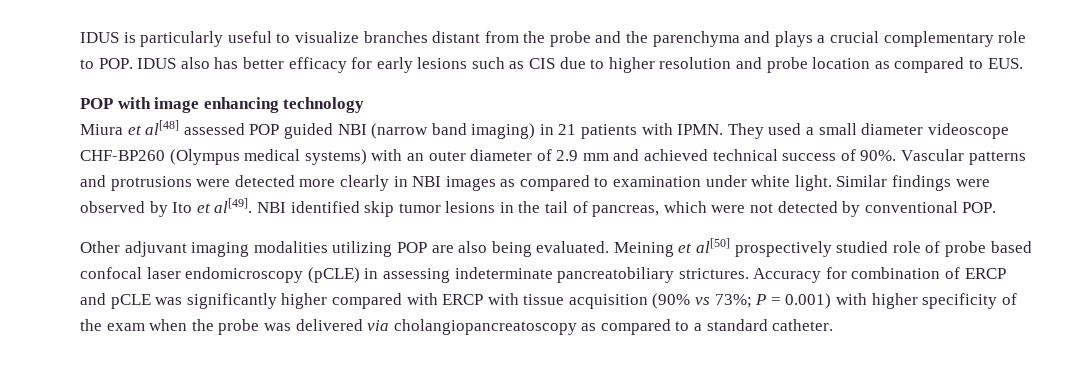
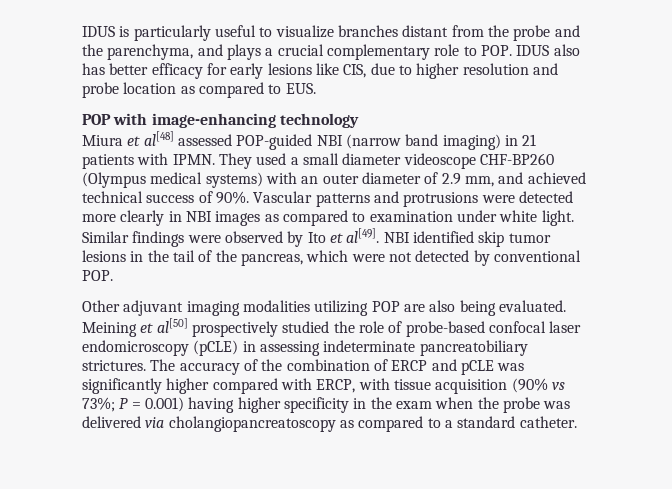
[652,31,740,47] parenchyma -> [107,44,194,60] parenchyma,
[471,57,556,69] such as CIS -> [315,63,367,78] like CIS,
[154,97,279,113] image enhancing -> [151,113,276,128] image-enhancing
[249,123,333,139] POP guided -> [236,134,313,150] POP-guided
[582,153,609,161] mm -> [464,176,494,187] mm,
(588, 207) none -> [215,250,237,262] the
(889, 247) none -> [333,321,355,333] the
[945,241,1032,257] probe based -> [405,321,485,337] probe-based
[753,267,847,283] Accuracy for -> [150,359,283,375] The accuracy of the
[442,294,484,305] ERCP -> [316,379,356,393] ERCP,
[836,293,868,305] with -> [188,397,235,413] having
[1001,293,1017,305] of -> [353,398,367,409] in

